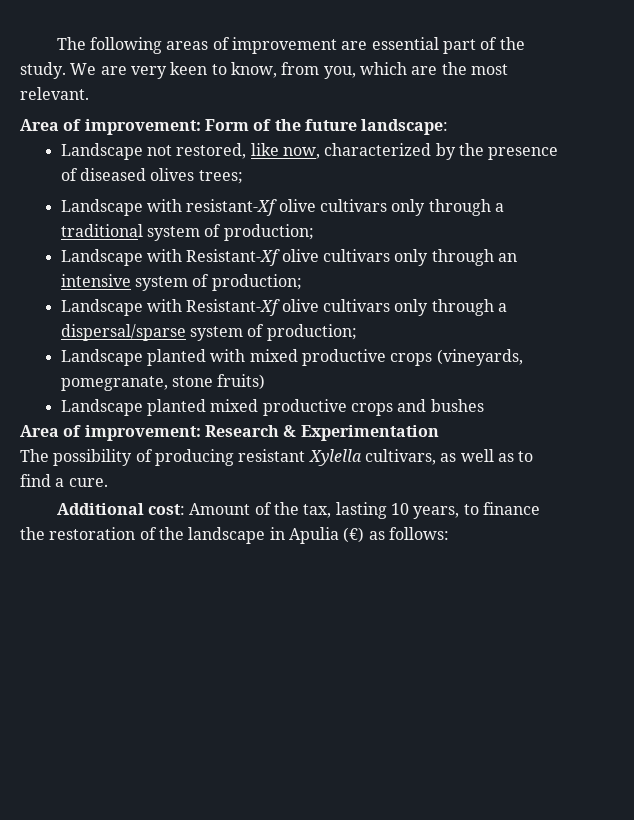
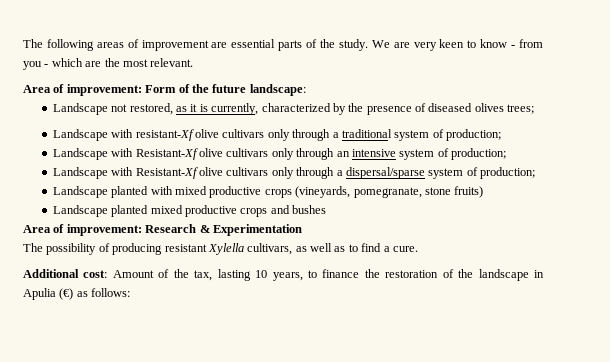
[442,39,476,54] part -> [278,40,303,51] parts
[230,62,356,79] know, from you, -> [480,39,544,48] [23,61,49,70] know - from you -
[250,143,320,159] like now, -> [176,103,259,115] as it is currently,

